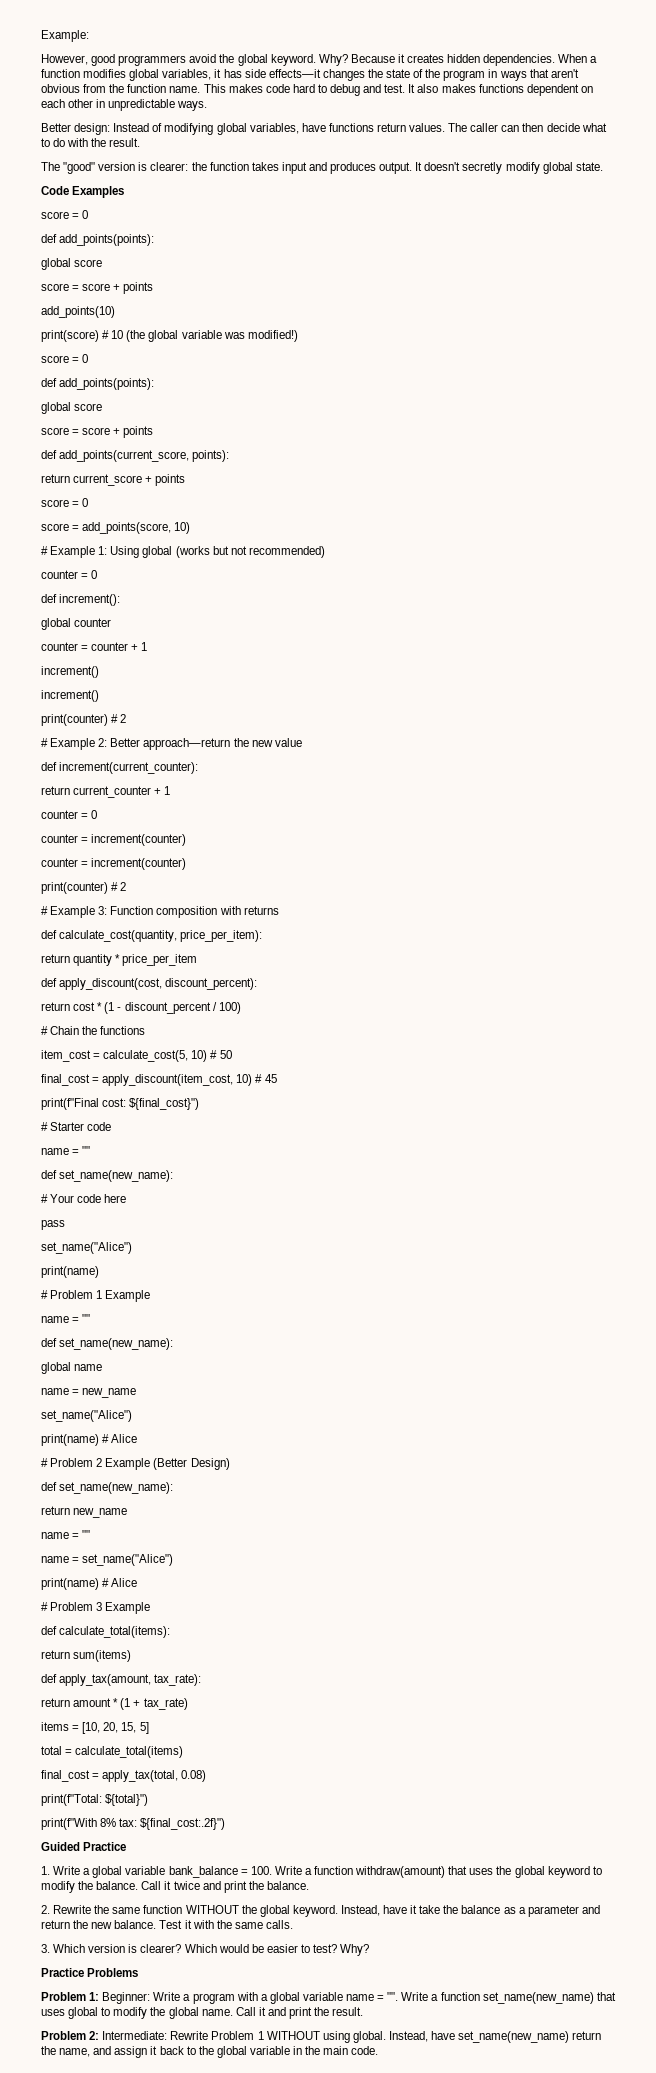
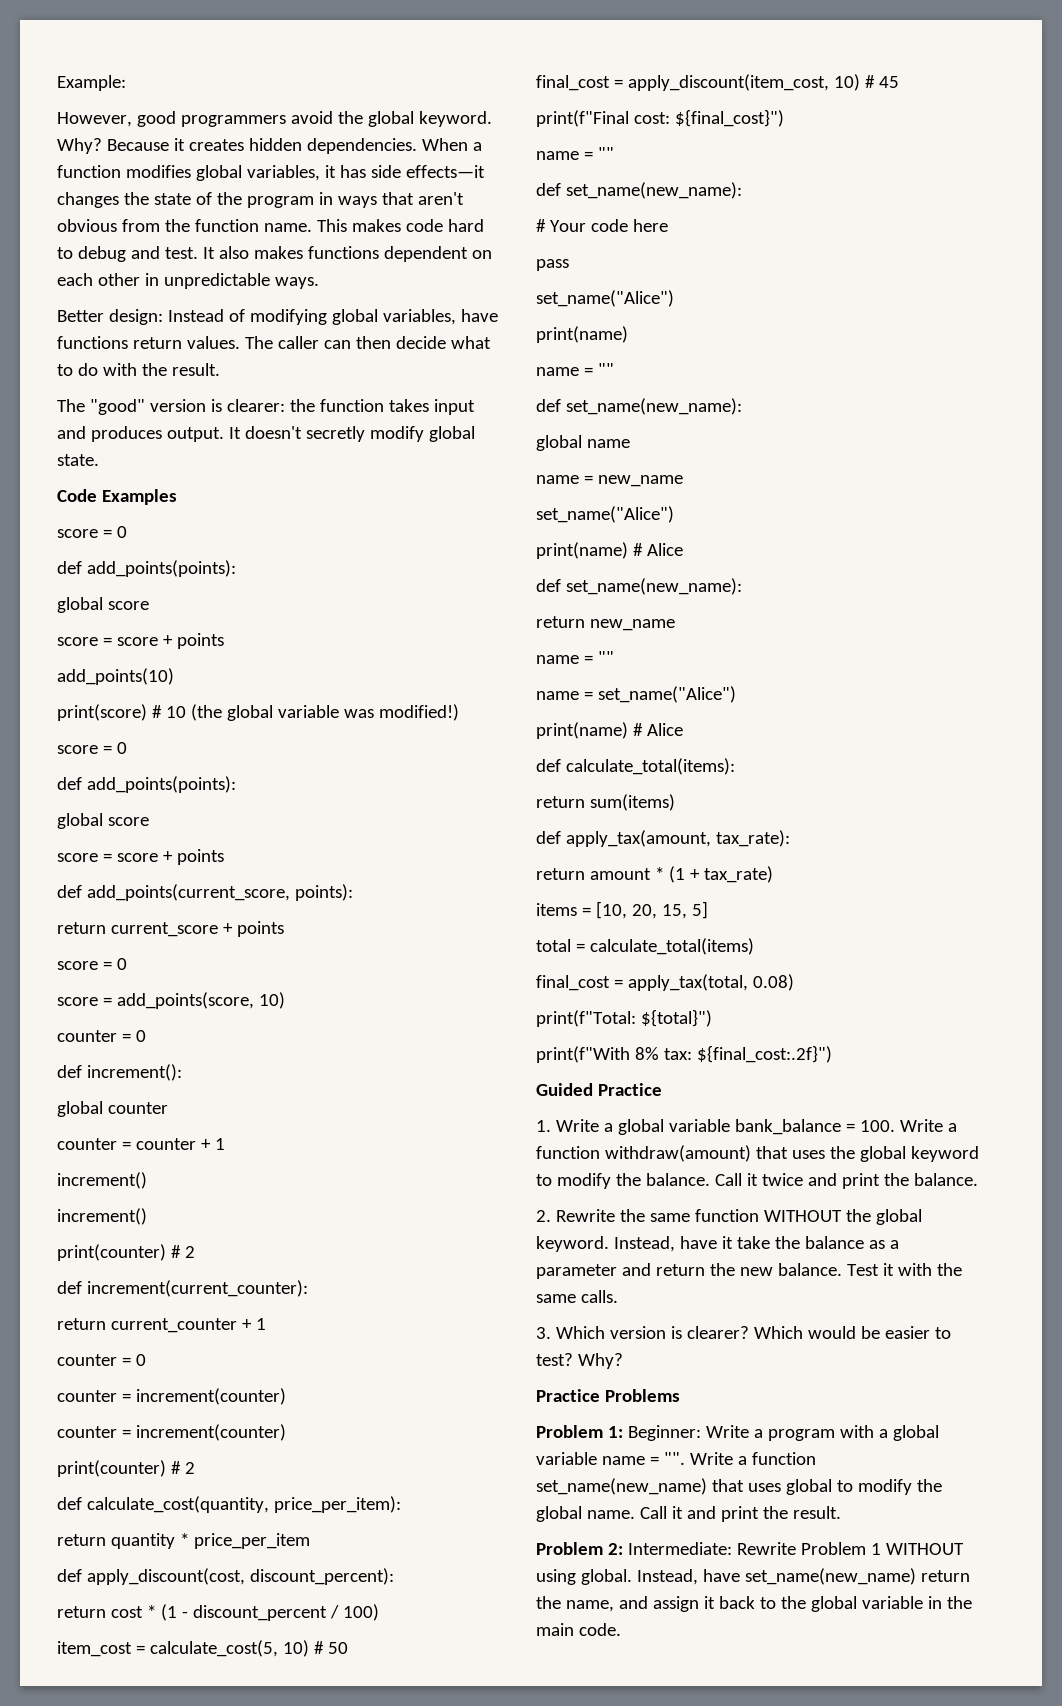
[41,546,325,558] // # Example 1: Using global (works but not recommended) -> (285, 1000) none
[41,738,302,750] // # Example 2: Better approach—return the new value -> (195, 1252) none
[41,906,279,918] // # Example 3: Function composition with returns -> (195, 1468) none
[41,1026,146,1035] // # Chain the functions -> (379, 1612) none
[41,1122,112,1131] // # Starter code -> (784, 118) none
[41,1290,151,1302] // # Problem 1 Example -> (628, 334) none
[41,1458,230,1470] // # Problem 2 Example (Better Design) -> (683, 549) none
[41,1602,151,1614] // # Problem 3 Example -> (683, 729) none

